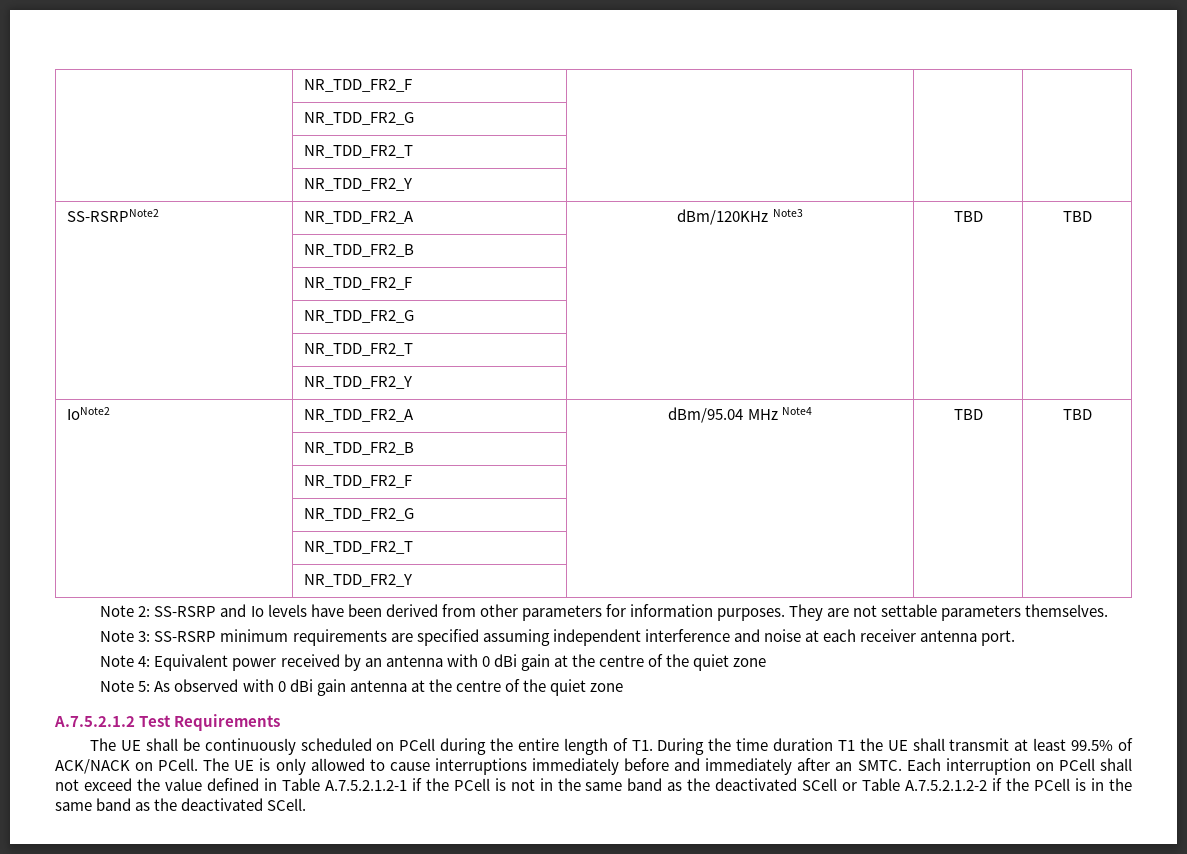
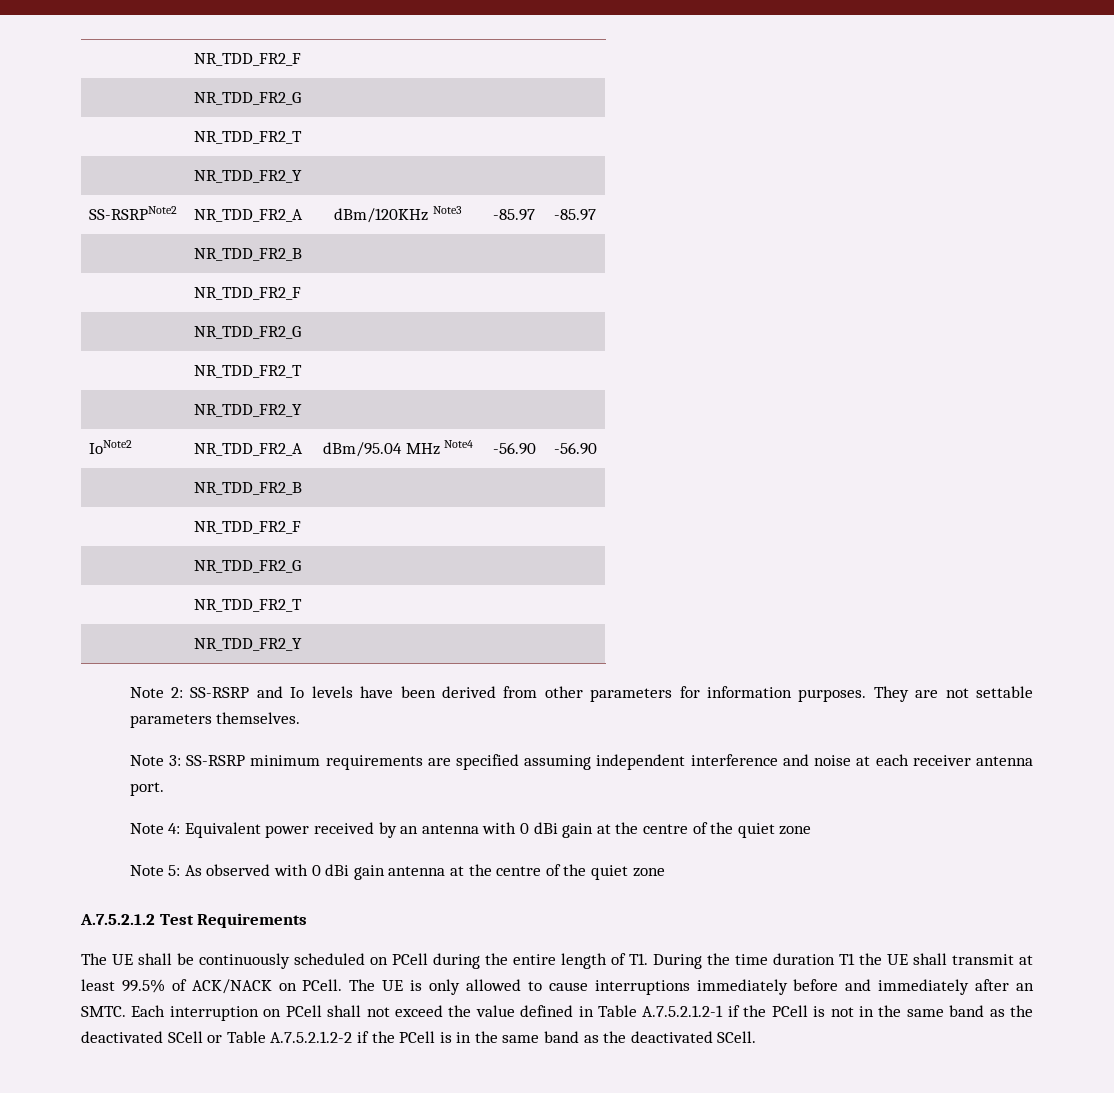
[953,211,983,222] [1062,211,1092,222] TBD | TBD -> [493,209,535,221] [554,209,596,221] -85.97 | -85.97
[953,409,983,420] [1062,409,1092,420] TBD | TBD -> [492,442,536,455] [553,442,597,455] -56.90 | -56.90

